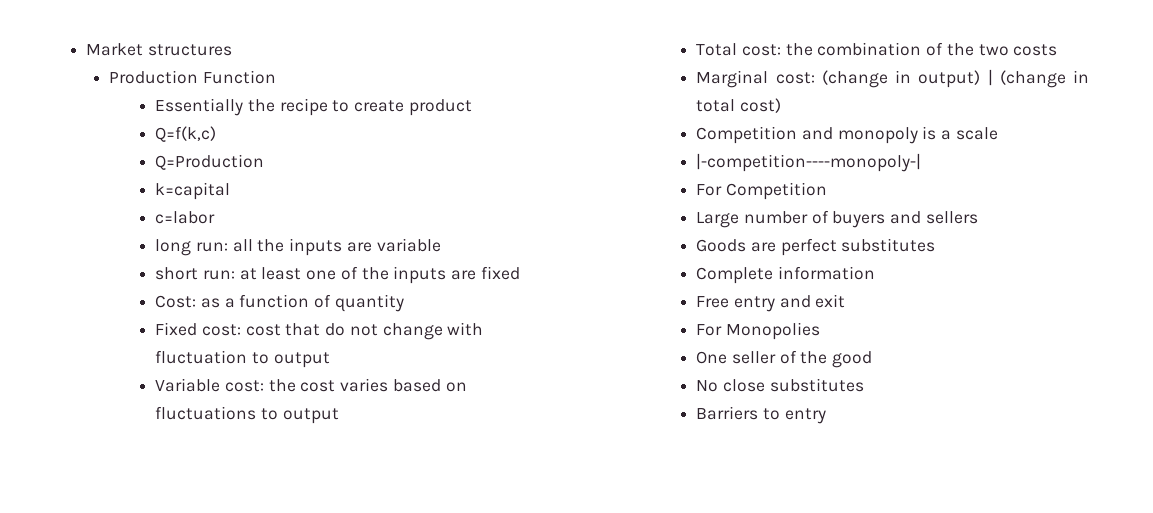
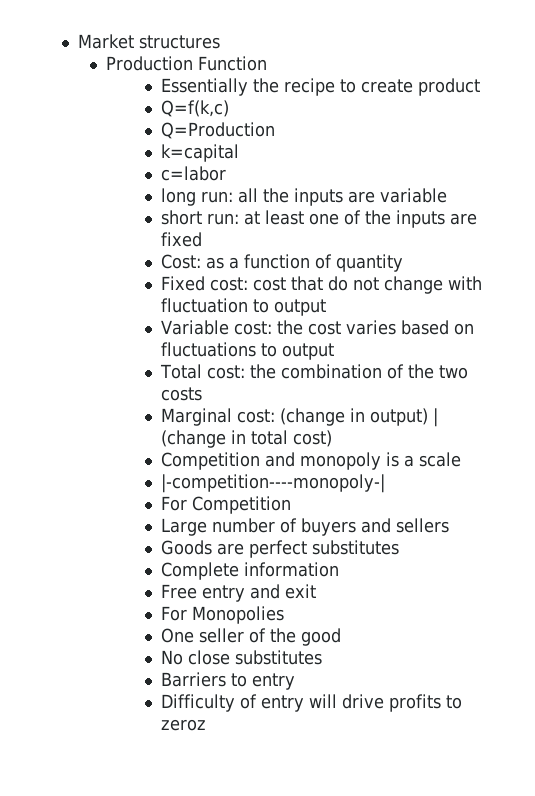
(826, 416) none -> [161,694,463,712] [161,719,207,731] // Difficulty of entry will drive profits to zeroz

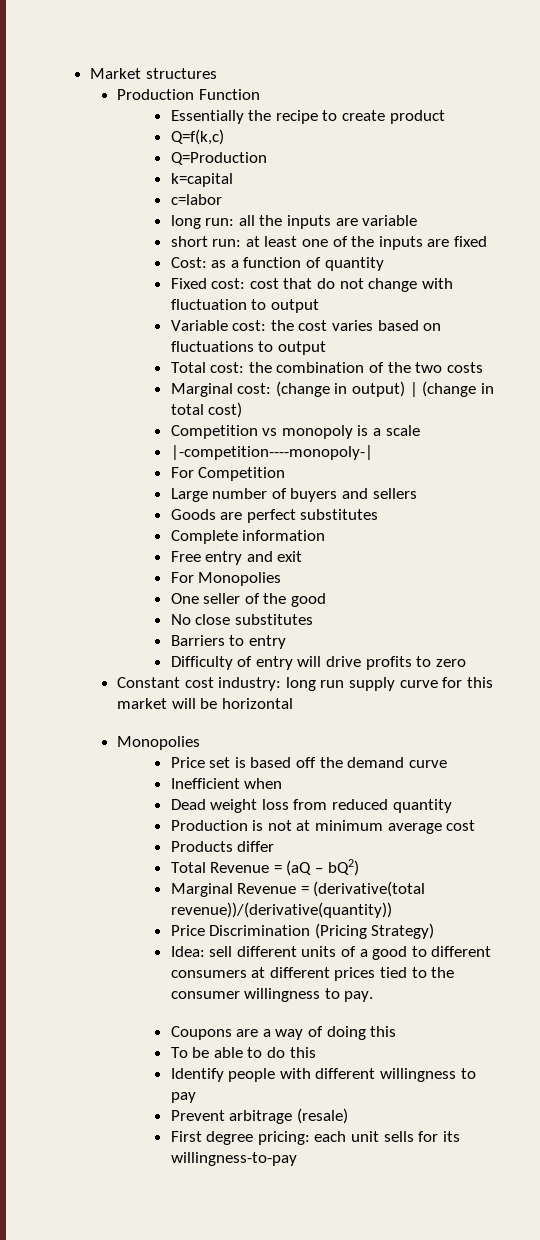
[265,452,296,467] and -> [262,428,278,436] vs
[161,719,207,731] zeroz -> [435,659,466,667] [117,677,493,691] [117,698,293,709] [117,736,201,750] [170,757,447,768] [170,778,283,789] [170,799,452,813] [170,820,476,834] [170,841,275,852] [170,859,359,876] [170,881,426,897] [170,902,392,918] [170,923,435,939] [170,946,492,960] [170,967,455,981] [170,988,374,1002] [170,1026,397,1040] [170,1047,316,1058] [170,1068,476,1082] [170,1092,196,1103] [170,1108,348,1124] [170,1131,460,1145] [170,1152,297,1166] zero // Constant cost industry: long run supply curve for this market will be horizontal // Monopolies // Price set is based off the demand curve // Inefficient when // Dead weight loss from reduced quantity // Production is not at minimum average cost // Products differ // Total Revenue = (aQ – bQ2) // Marginal Revenue = (derivative(total revenue))/(derivative(quantity)) // Price Discrimination (Pricing Strategy) // Idea: sell different units of a good to different consumers at different prices tied to the consumer willingness to pay. // Coupons are a way of doing this // To be able to do this // Identify people with different willingness to pay // Prevent arbitrage (resale) // First degree pricing: each unit sells for its willingness-to-pay

